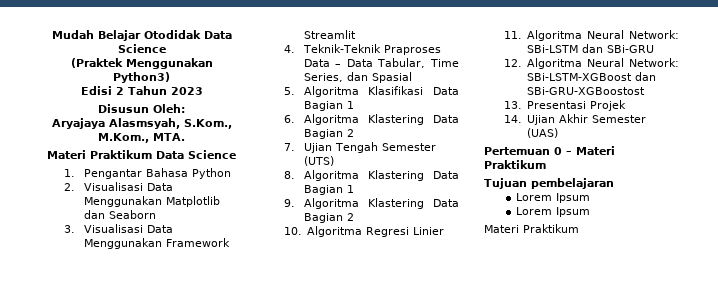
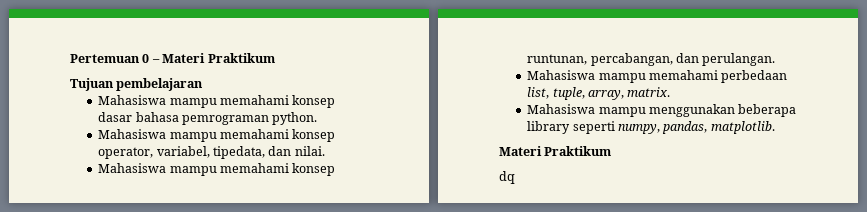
[51,30,232,41] [117,44,166,53] [70,58,213,69] [113,72,170,83] [80,86,203,95] [98,104,185,113] [51,118,232,129] [98,133,185,143] [47,150,236,159] [63,168,231,179] [63,182,173,191] [83,196,220,207] [83,210,156,219] [63,224,173,233] [83,238,230,249] [303,30,356,39] [283,44,441,55] [303,58,459,68] [303,72,412,83] [283,86,459,97] [303,101,354,111] [283,114,459,125] [303,129,354,139] [283,142,436,153] [303,156,334,166] [283,170,459,181] [303,185,354,195] [283,198,459,209] [303,213,354,223] [283,226,445,237] [503,30,679,41] [527,44,655,53] [503,58,679,69] [527,72,657,81] [527,87,646,95] [503,100,627,111] [503,114,647,125] [527,128,559,138] Mudah Belajar Otodidak Data Science // (Praktek Menggunakan Python3) // Edisi 2 Tahun 2023 // Disusun Oleh: // Aryajaya Alasmsyah, S.Kom., M.Kom., MTA. // Materi Praktikum Data Science // 1. Pengantar Bahasa Python // 2. Visualisasi Data Menggunakan Matplotlib dan Seaborn // 3. Visualisasi Data Menggunakan Framework Streamlit // 4. Teknik-Teknik Praproses Data – Data Tabular, Time Series, dan Spasial // 5. Algoritma Klasifikasi Data Bagian 1 // 6. Algoritma Klastering Data Bagian 2 // 7. Ujian Tengah Semester (UTS) // 8. Algoritma Klastering Data Bagian 1 // 9. Algoritma Klastering Data Bagian 2 // 10. Algoritma Regresi Linier // 11. Algoritma Neural Network: SBi-LSTM dan SBi-GRU // 12. Algoritma Neural Network: SBi-LSTM-XGBoost dan SBi-GRU-XGBoostost // 13. Presentasi Projek // 14. Ujian Akhir Semester (UAS) // -> (70, 58) none
[516,193,591,203] [516,207,591,217] [484,224,579,233] Lorem Ipsum // Lorem Ipsum // Materi Praktikum -> [98,95,336,108] [98,112,318,125] [98,129,336,142] [98,146,325,159] [98,163,336,176] [527,53,776,66] [527,70,788,83] [527,87,671,100] [527,104,797,117] [527,121,775,134] [499,146,612,156] [499,171,515,184] Mahasiswa mampu memahami konsep dasar bahasa pemrograman python. // Mahasiswa mampu memahami konsep operator, variabel, tipedata, dan nilai. // Mahasiswa mampu memahami konsep runtunan, percabangan, dan perulangan. // Mahasiswa mampu memahami perbedaan list, tuple, array, matrix. // Mahasiswa mampu menggunakan beberapa library seperti numpy, pandas, matplotlib. // Materi Praktikum // dq

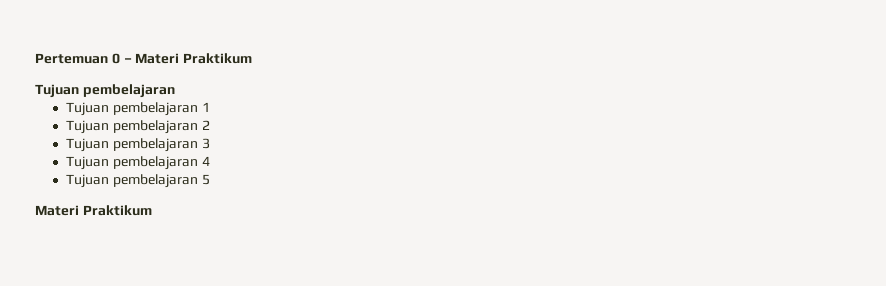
[98,95,336,108] [98,112,318,125] [98,129,336,142] [98,146,325,159] [98,163,336,176] [527,53,776,66] [527,70,788,83] [527,87,671,100] [527,104,797,117] [527,121,775,134] [499,146,612,156] [499,171,515,184] Mahasiswa mampu memahami konsep dasar bahasa pemrograman python. // Mahasiswa mampu memahami konsep operator, variabel, tipedata, dan nilai. // Mahasiswa mampu memahami konsep runtunan, percabangan, dan perulangan. // Mahasiswa mampu memahami perbedaan list, tuple, array, matrix. // Mahasiswa mampu menggunakan beberapa library seperti numpy, pandas, matplotlib. // Materi Praktikum // dq -> [65,102,210,116] [65,120,210,134] [65,138,210,152] [65,156,210,170] [65,174,210,188] [35,205,152,216] Tujuan pembelajaran 1 // Tujuan pembelajaran 2 // Tujuan pembelajaran 3 // Tujuan pembelajaran 4 // Tujuan pembelajaran 5 // Materi Praktikum

